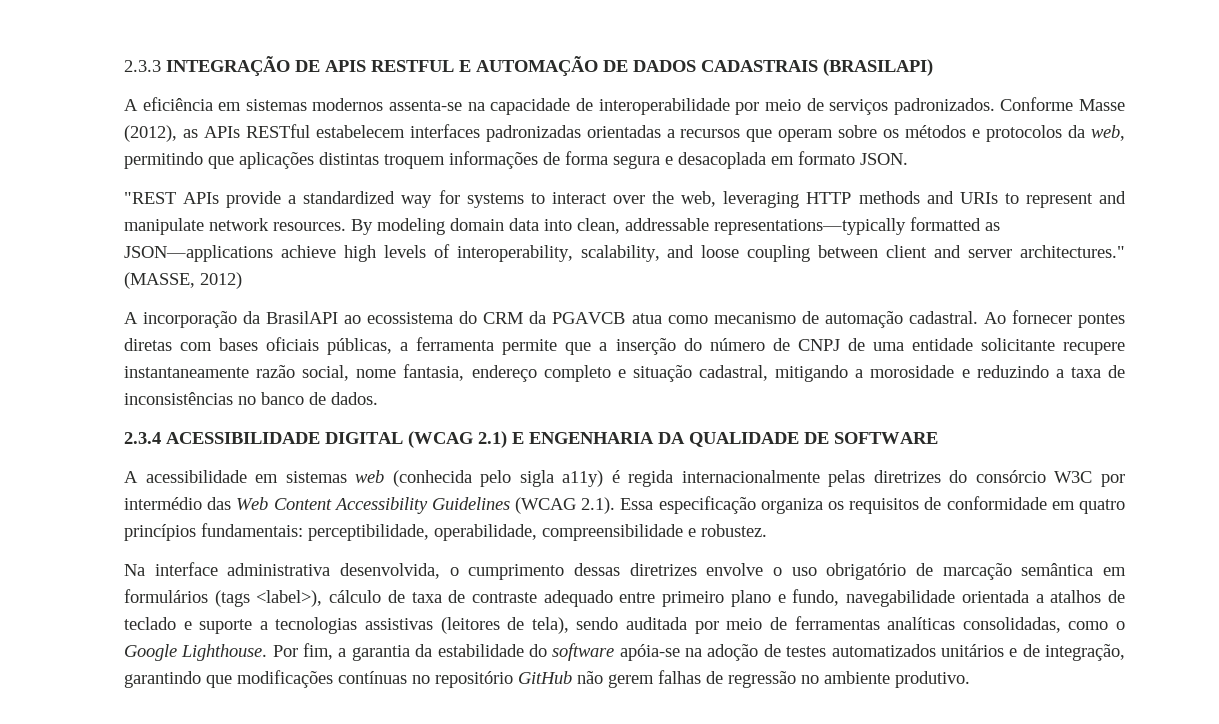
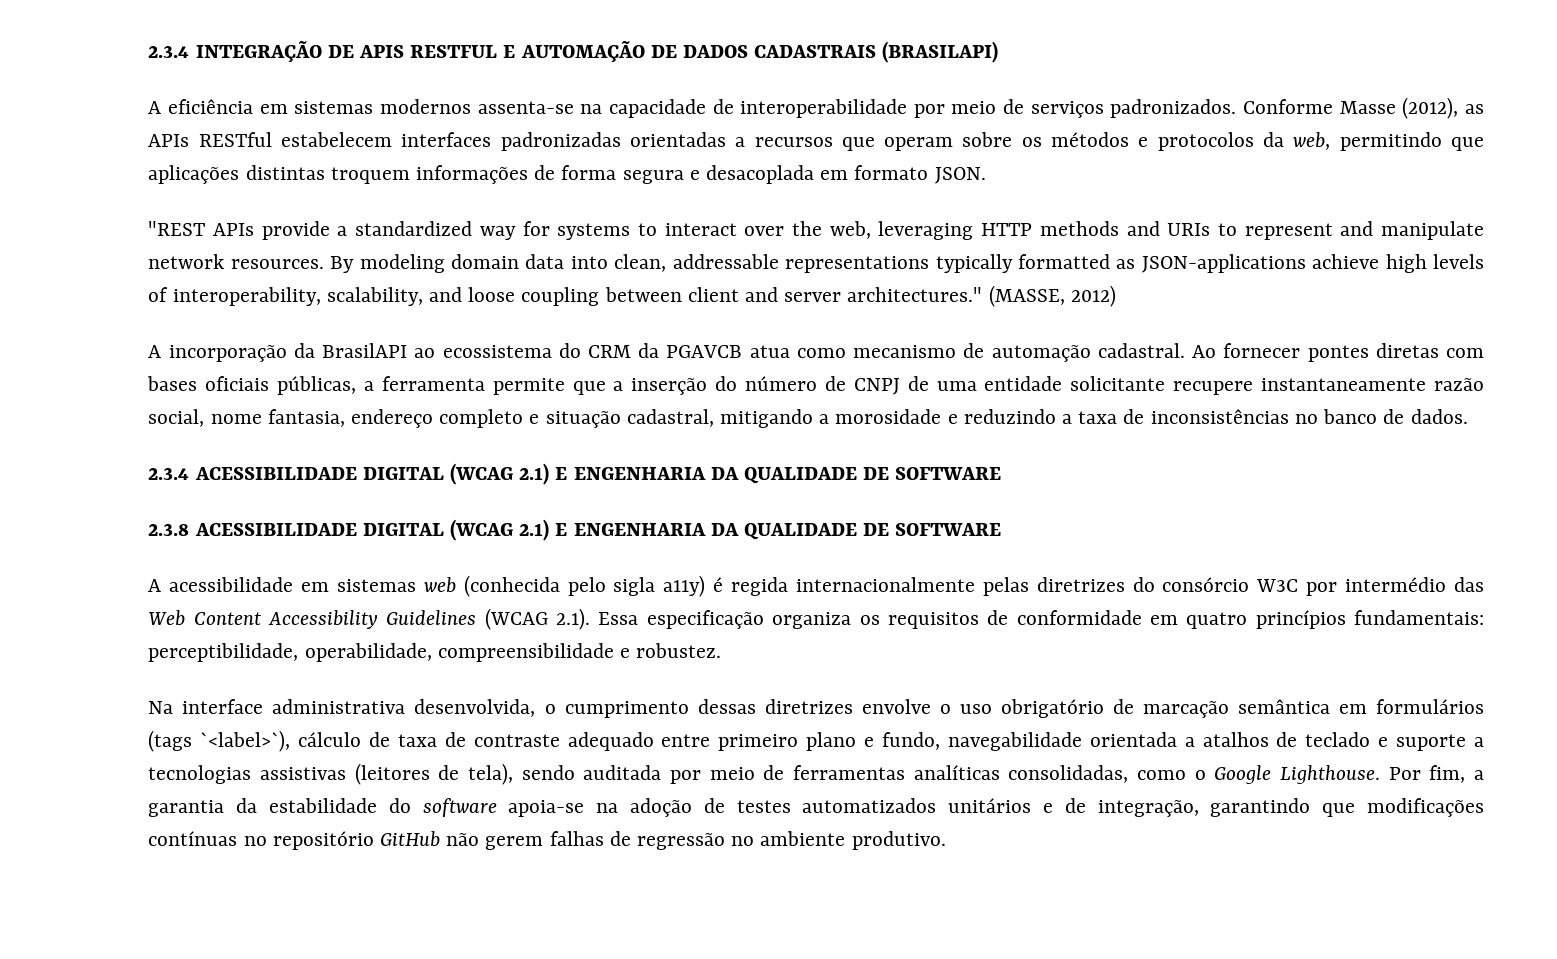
[123,60,161,72] 2.3.3 -> [148,46,190,58] 2.3.4
[713,218,906,235] representations—typically -> [785,254,1013,273] representations typically
[123,245,273,262] JSON—applications -> [1141,254,1306,273] JSON-applications
(938, 438) none -> [148,519,1002,541] // 2.3.8 ACESSIBILIDADE DIGITAL (WCAG 2.1) E ENGENHARIA DA QUALIDADE DE SOFTWARE
[256,590,323,607] <label>), -> [200,730,291,752] `<label>`),
[619,644,680,661] apóia-se -> [508,800,585,817] apoia-se

